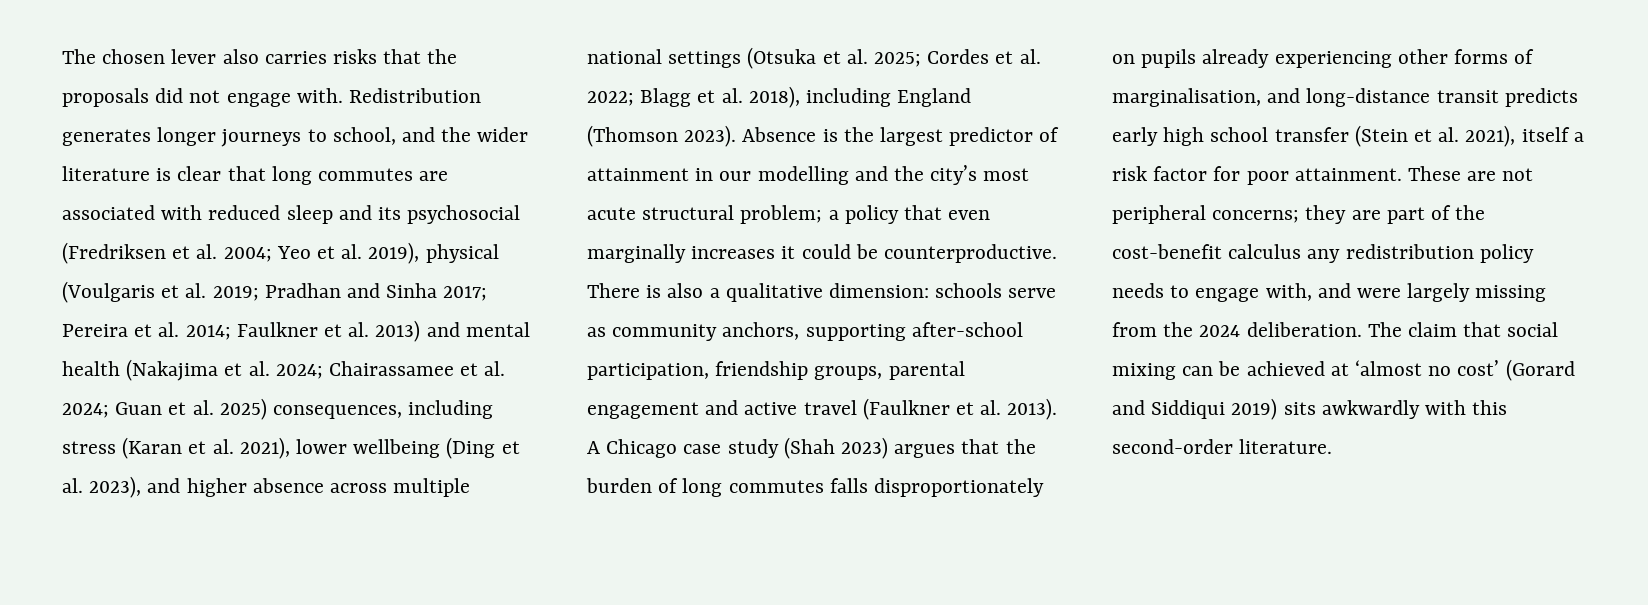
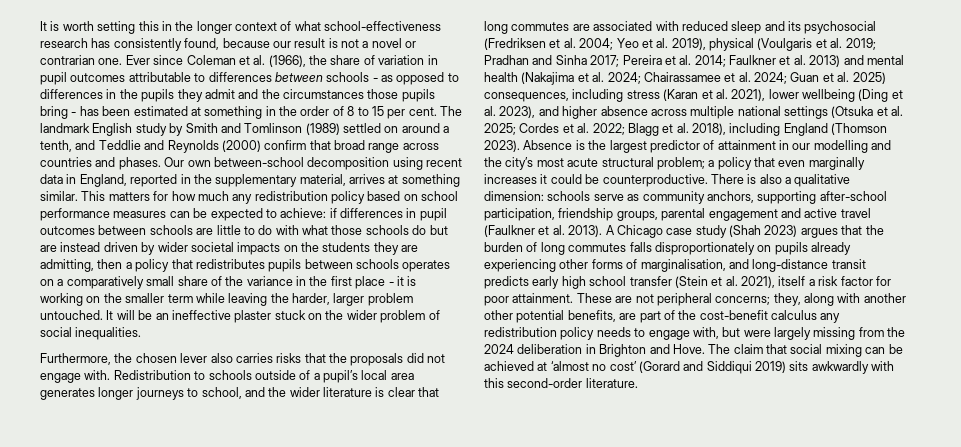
[62,49,96,64] The -> [40,21,442,34] [40,38,417,51] [40,55,438,67] [40,72,459,85] [40,89,435,102] [40,106,462,119] [40,123,450,136] [40,140,439,153] [40,157,462,170] [40,174,460,187] [40,191,459,204] [40,208,447,221] [40,225,448,235] [40,242,419,255] [40,259,451,272] [40,276,417,289] [40,293,413,306] [40,310,440,323] [40,327,142,340] [40,353,133,365] It is worth setting this in the longer context of what school-effectiveness research has consistently found, because our result is not a novel or contrarian one. Ever since Coleman et al. (1966), the share of variation in pupil outcomes attributable to differences between schools - as opposed to differences in the pupils they admit and the circumstances those pupils bring - has been estimated at something in the order of 8 to 15 per cent. The landmark English study by Smith and Tomlinson (1989) settled on around a tenth, and Teddlie and Reynolds (2000) confirm that broad range across countries and phases. Our own between-school decomposition using recent data in England, reported in the supplementary material, arrives at something similar. This matters for how much any redistribution policy based on school performance measures can be expected to achieve: if differences in pupil outcomes between schools are little to do with what those schools do but are instead driven by wider societal impacts on the students they are admitting, then a policy that redistributes pupils between schools operates on a comparatively small share of the variance in the first place - it is working on the smaller term while leaving the harder, larger problem untouched. It will be an ineffective plaster stuck on the wider problem of social inequalities. // Furthermore, the
(482, 95) none -> [194,370,414,383] to schools outside of a pupil’s local area
[1305,205,1347,224] they -> [773,293,906,306] [484,310,616,323] they, along with another other potential benefits,
[1317,283,1351,298] and -> [722,327,741,337] but
[1246,322,1362,337] deliberation. -> [517,344,705,357] deliberation in Brighton and Hove.

